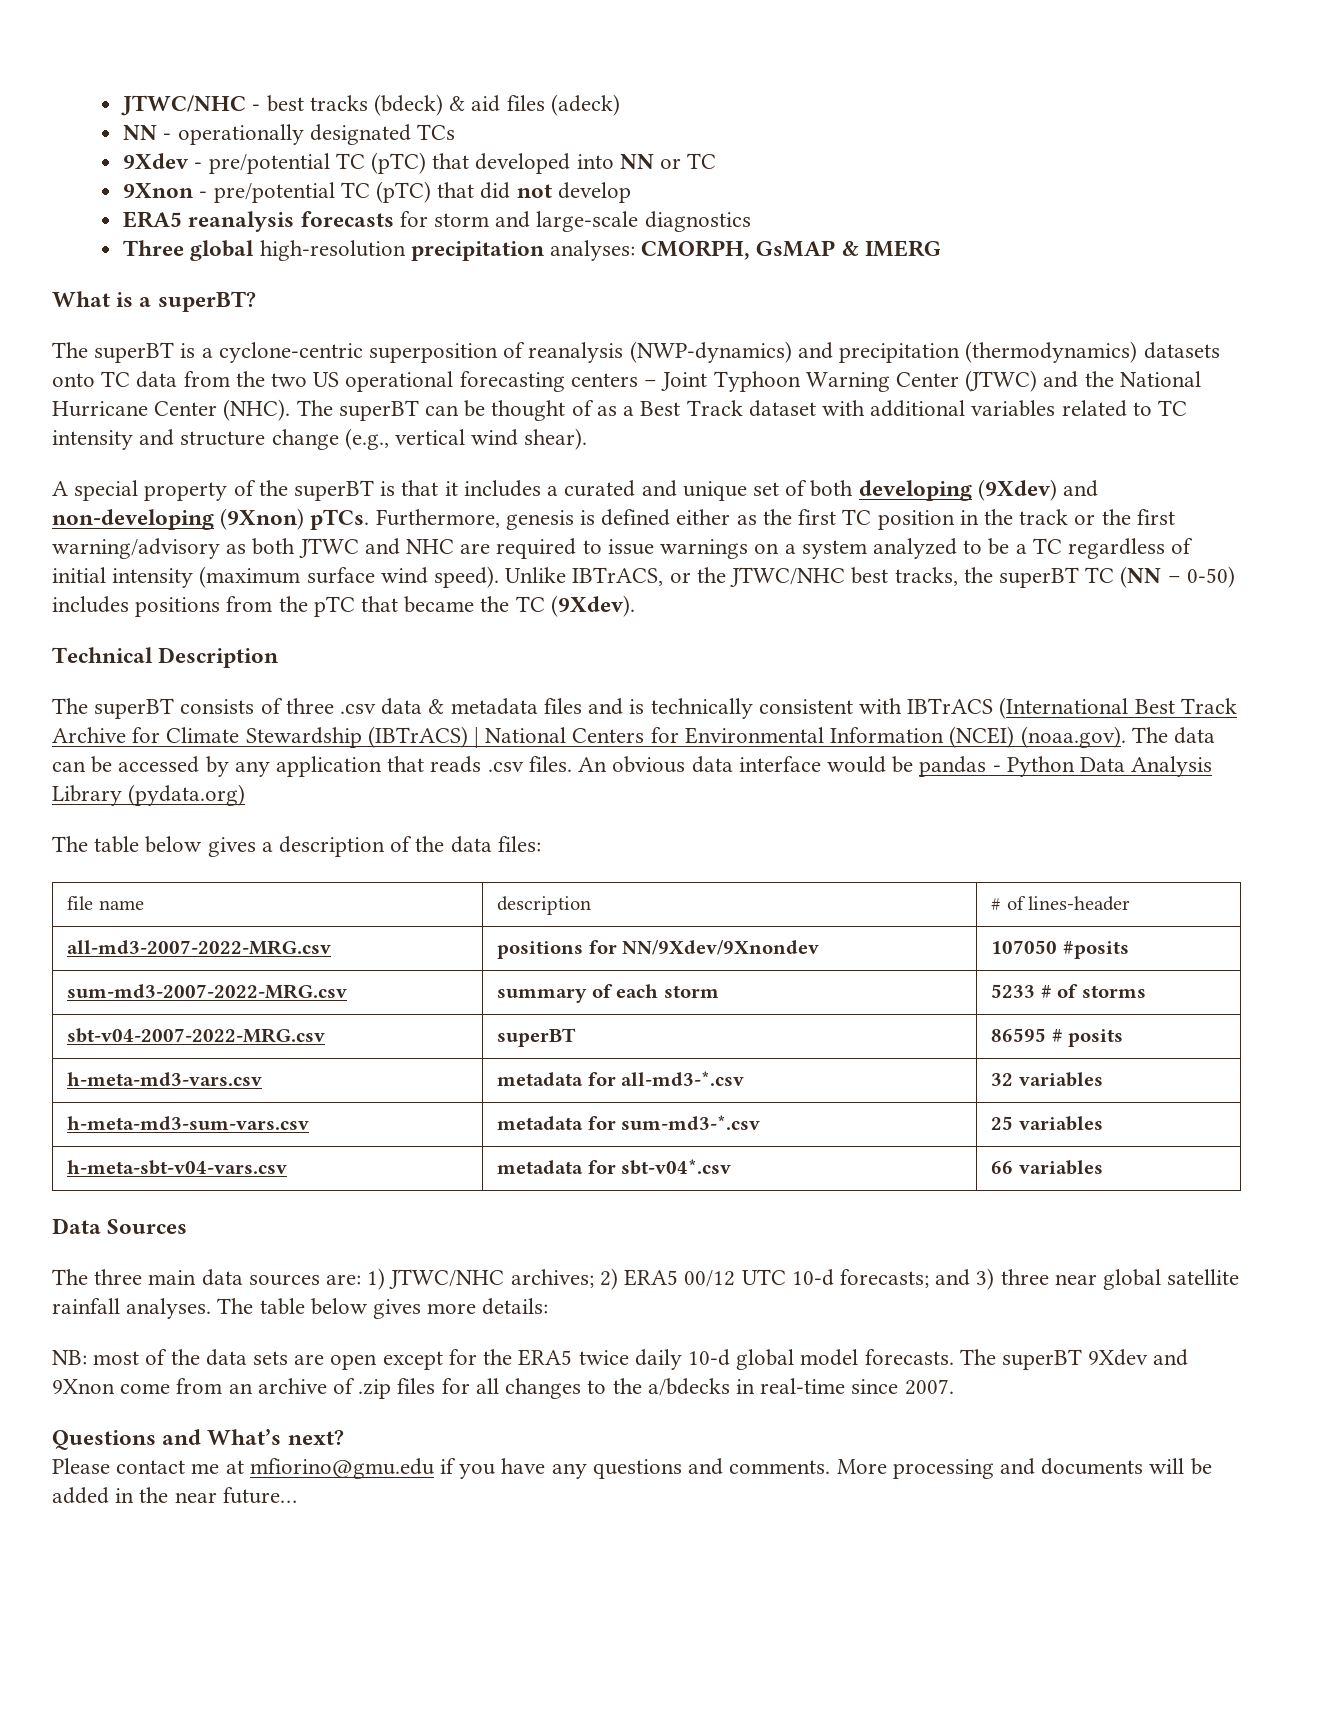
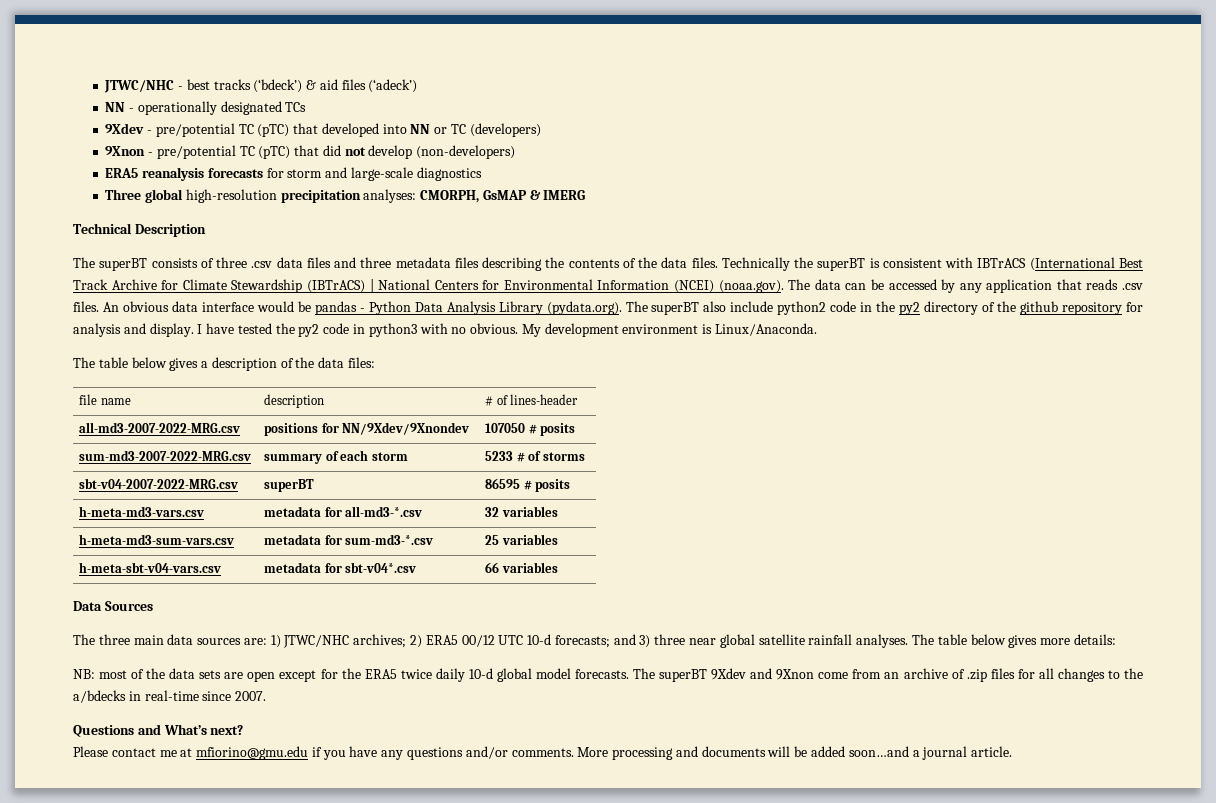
[373,94,443,116] (bdeck) -> [253,79,303,93] (‘bdeck’)
[550,94,620,116] (adeck) -> [368,79,418,93] (‘adeck’)
(717, 161) none -> [469,123,541,137] (developers)
(631, 192) none -> [416,145,516,159] (non-developers)
[52,291,256,312] [52,341,1220,363] [52,370,1201,392] [52,399,1187,421] [52,428,588,450] [52,479,1098,501] [52,508,1175,530] [52,538,1194,559] [52,566,1235,588] [52,595,635,617] // What is a superBT? // The superBT is a cyclone-centric superposition of reanalysis (NWP-dynamics) and precipitation (thermodynamics) datasets onto TC data from the two US operational forecasting centers – Joint Typhoon Warning Center (JTWC) and the National Hurricane Center (NHC). The superBT can be thought of as a Best Track dataset with additional variables related to TC intensity and structure change (e.g., vertical wind shear). // A special property of the superBT is that it includes a curated and unique set of both developing (9Xdev) and non-developing (9Xnon) pTCs. Furthermore, genesis is defined either as the first TC position in the track or the first warning/advisory as both JTWC and NHC are required to issue warnings on a system analyzed to be a TC regardless of initial intensity (maximum surface wind speed). Unlike IBTrACS, or the JTWC/NHC best tracks, the superBT TC (NN – 0-50) includes positions from the pTC that became the TC (9Xdev). -> (586, 195) none
[428,698,753,719] & metadata files and is technically -> [306,257,880,271] files and three metadata files describing the contents of the data files. Technically the superBT is
[128,784,246,806] (pydata.org) -> [546,301,1143,315] [73,323,818,337] (pydata.org). The superBT also include python2 code in the py2 directory of the github repository for analysis and display. I have tested the py2 code in python3 with no obvious. My development environment is Linux/Anaconda.
[1062,941,1129,959] #posits -> [528,423,576,436] # posits
[688,1458,724,1475] and -> [465,746,508,759] and/or
[115,1487,297,1504] in the near future… -> [848,746,1013,760] soon…and a journal article.

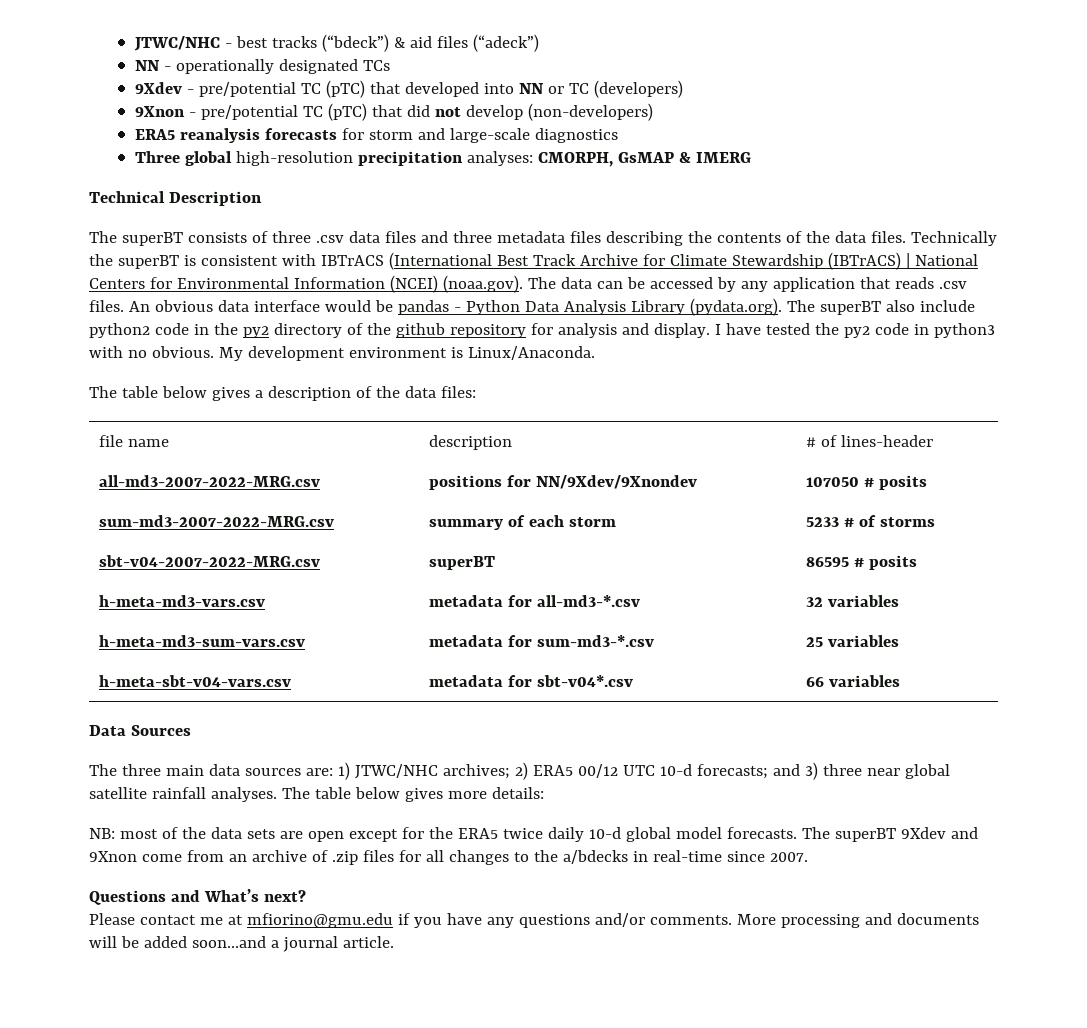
[253,79,303,93] (‘bdeck’) -> [321,34,389,52] (“bdeck”)
[368,79,418,93] (‘adeck’) -> [472,34,539,52] (“adeck”)

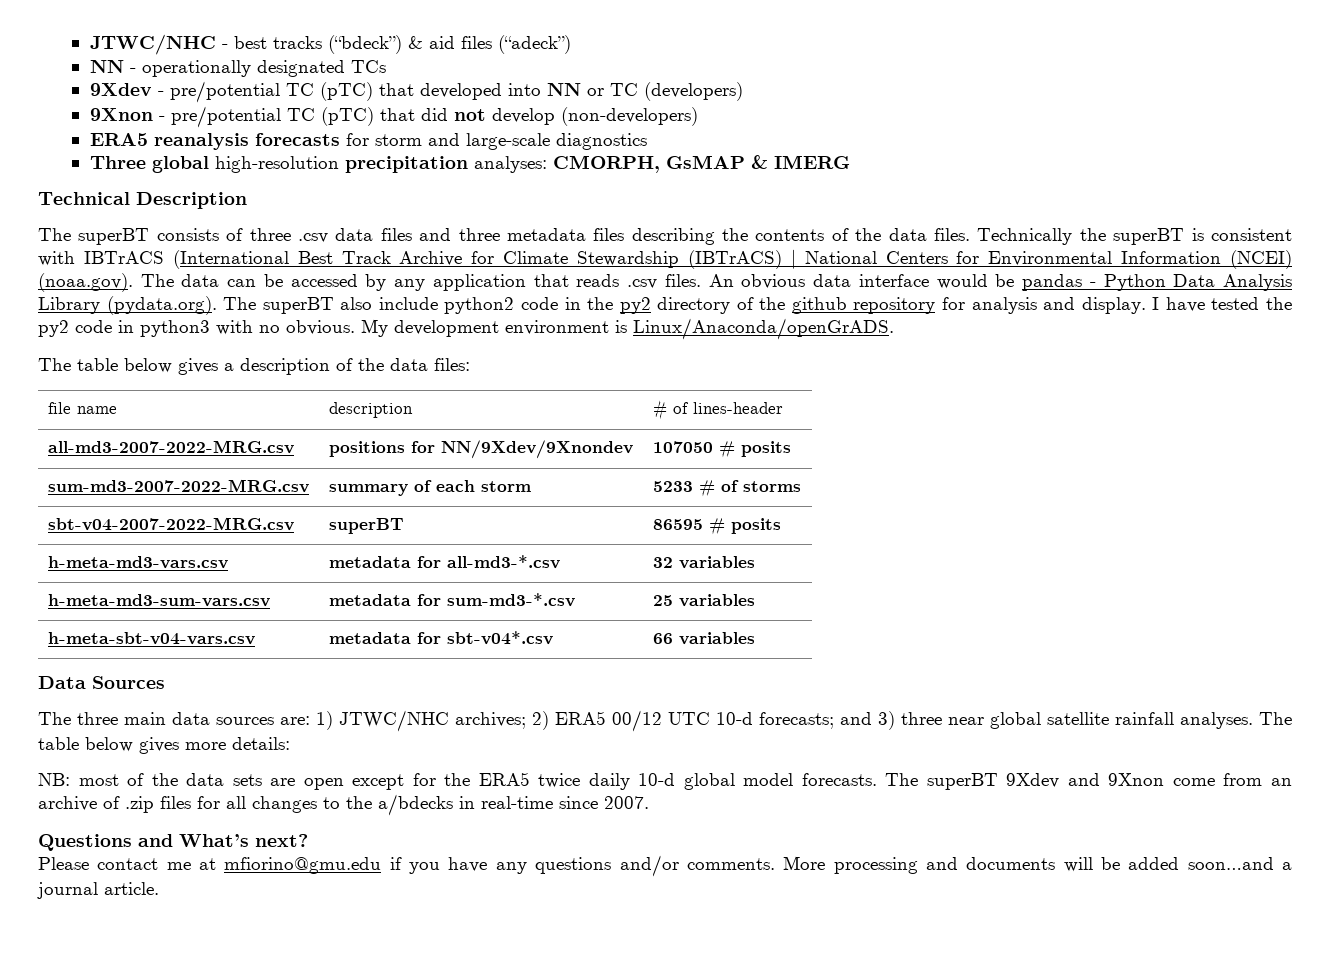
[467,346,595,360] Linux/Anaconda. -> [633,318,894,340] Linux/Anaconda/openGrADS.

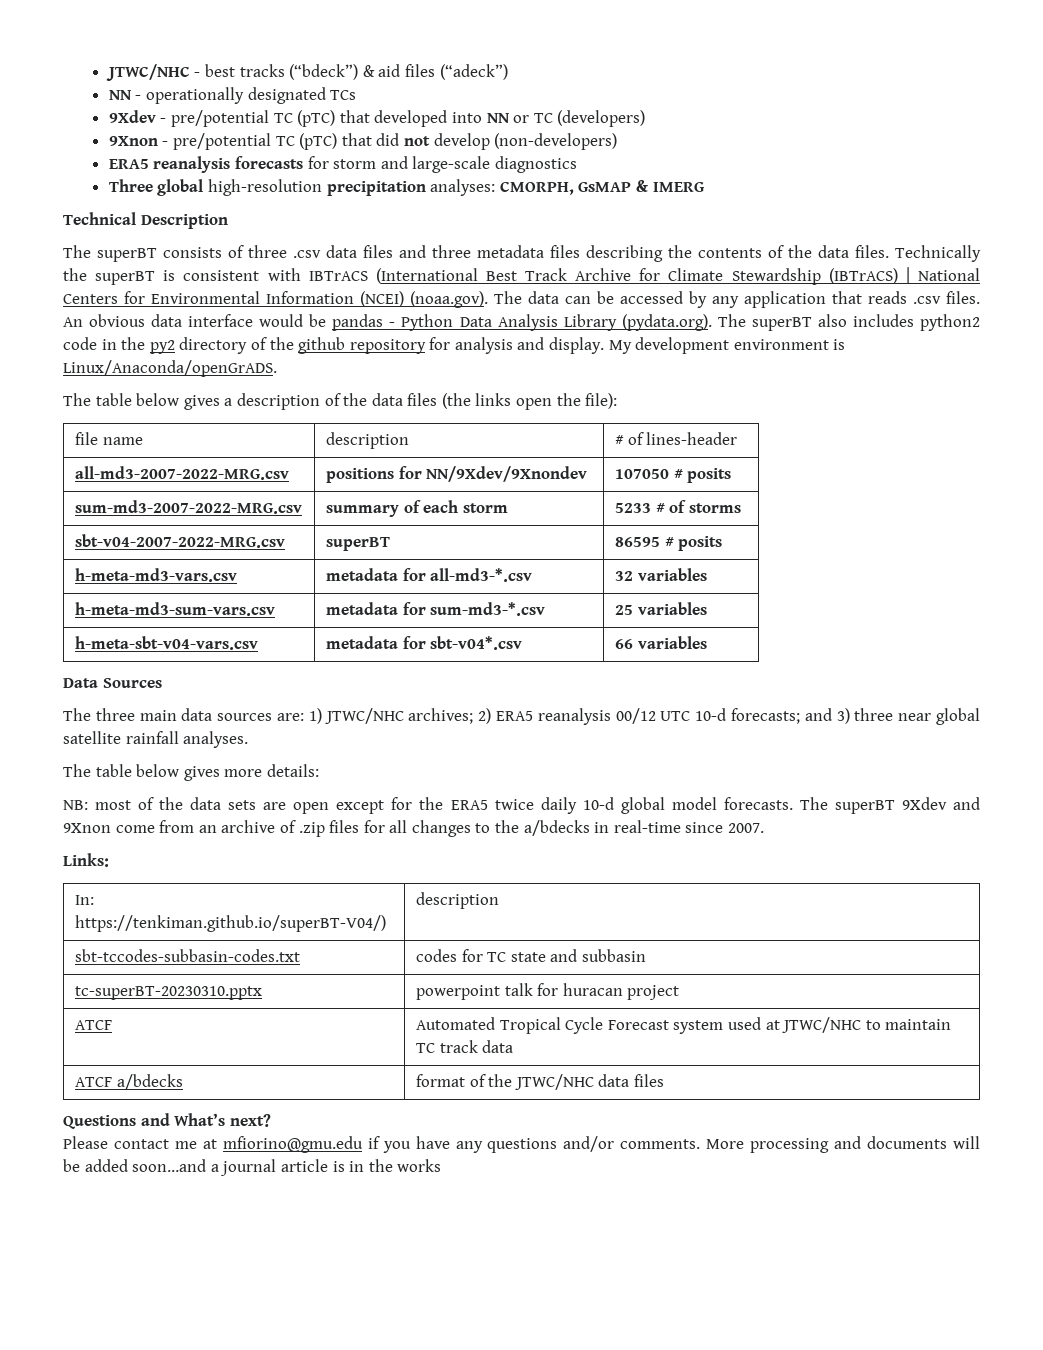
[378,297,438,310] include -> [852,314,914,327] includes
[1152,297,1292,312] [38,320,355,337] I have tested the py2 code in python3 with no obvious. -> (605, 345) none
[434,358,470,371] files: -> [407,393,618,410] files (the links open the file):
(606, 718) none -> [537,708,611,725] reanalysis
(1253, 720) none -> (249, 739) //
(649, 802) none -> [63,853,109,867] [74,895,94,905] [74,915,386,932] [415,892,499,909] [74,949,300,962] [415,949,646,962] [74,986,262,1000] [415,983,680,1000] [74,1020,112,1030] [415,1017,952,1034] [415,1040,514,1053] [74,1074,183,1090] [415,1074,664,1090] // Links: // In: https://tenkiman.github.io/superBT-V04/) | description // sbt-tccodes-subbasin-codes.txt | codes for TC state and subbasin // tc-superBT-20230310.pptx | powerpoint talk for huracan project // ATCF | Automated Tropical Cycle Forecast system used at JTWC/NHC to maintain TC track data // ATCF a/bdecks | format of the JTWC/NHC data files
[104,882,159,895] article. -> [280,1159,442,1172] article is in the works

